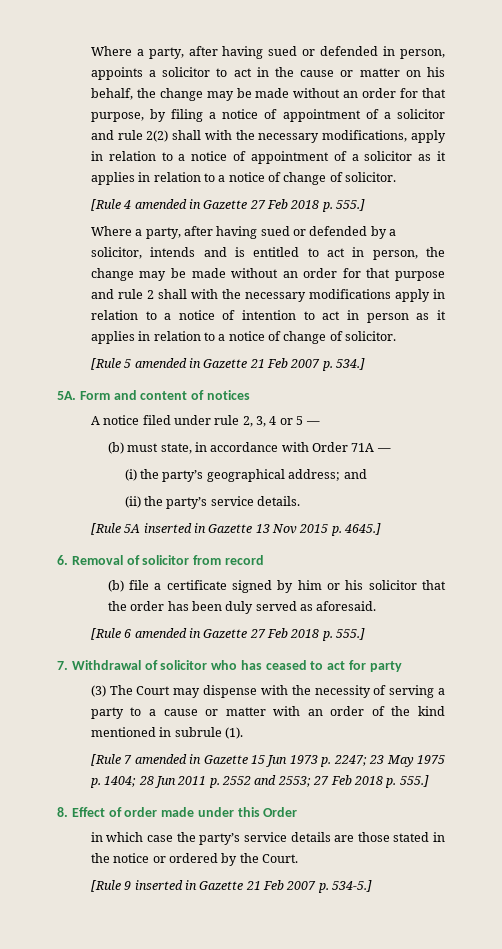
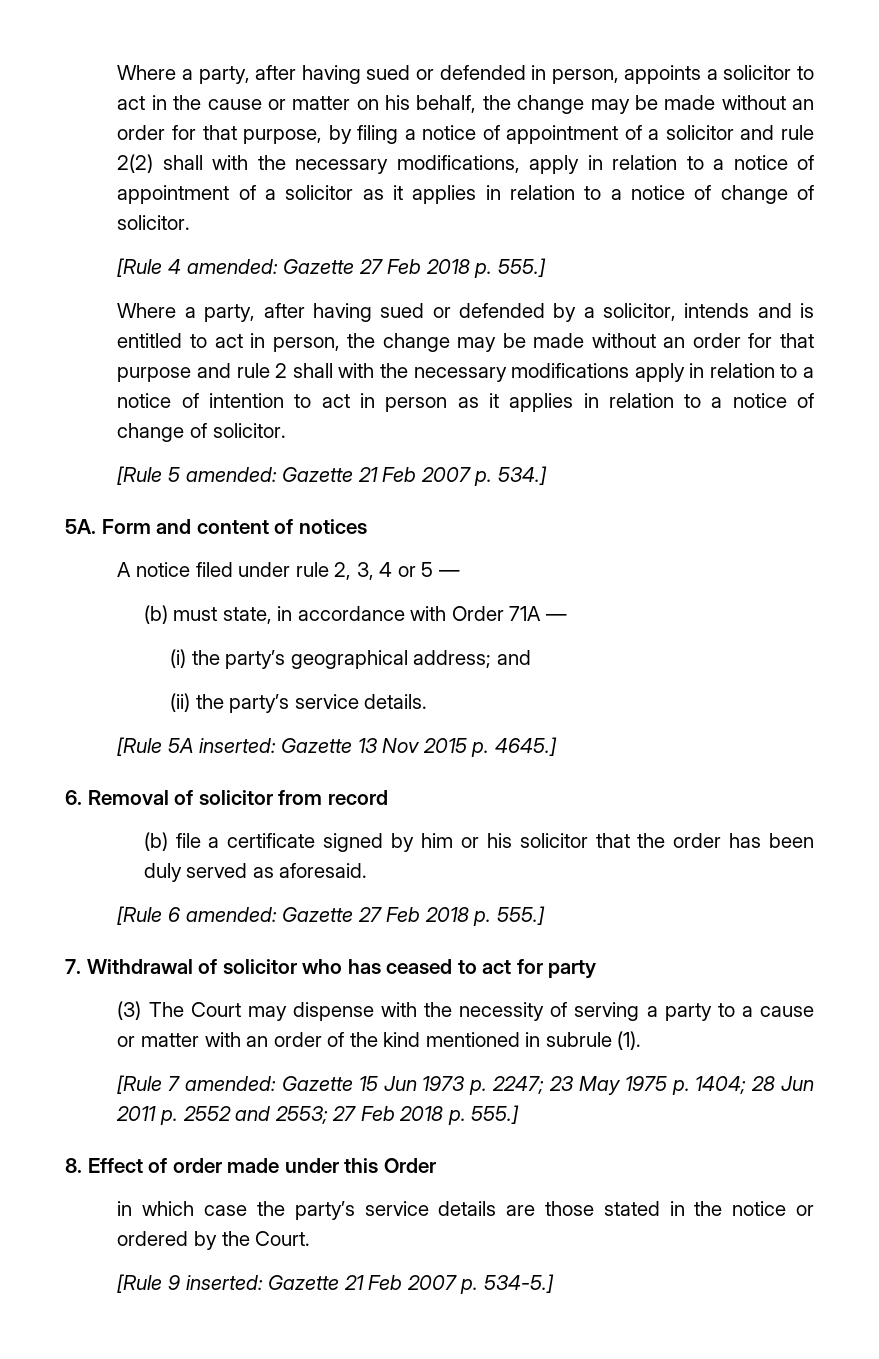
[134,199,201,209] amended in -> [186,259,278,274] amended:
[134,358,201,368] amended in -> [185,467,277,482] amended:
[143,523,206,533] inserted in -> [198,738,276,753] inserted:
[134,628,201,638] amended in -> [185,907,277,922] amended:
[134,754,202,764] amended in -> [185,1076,277,1091] amended:
[134,880,197,890] inserted in -> [185,1275,263,1290] inserted:

